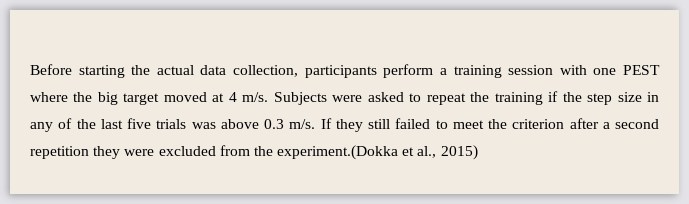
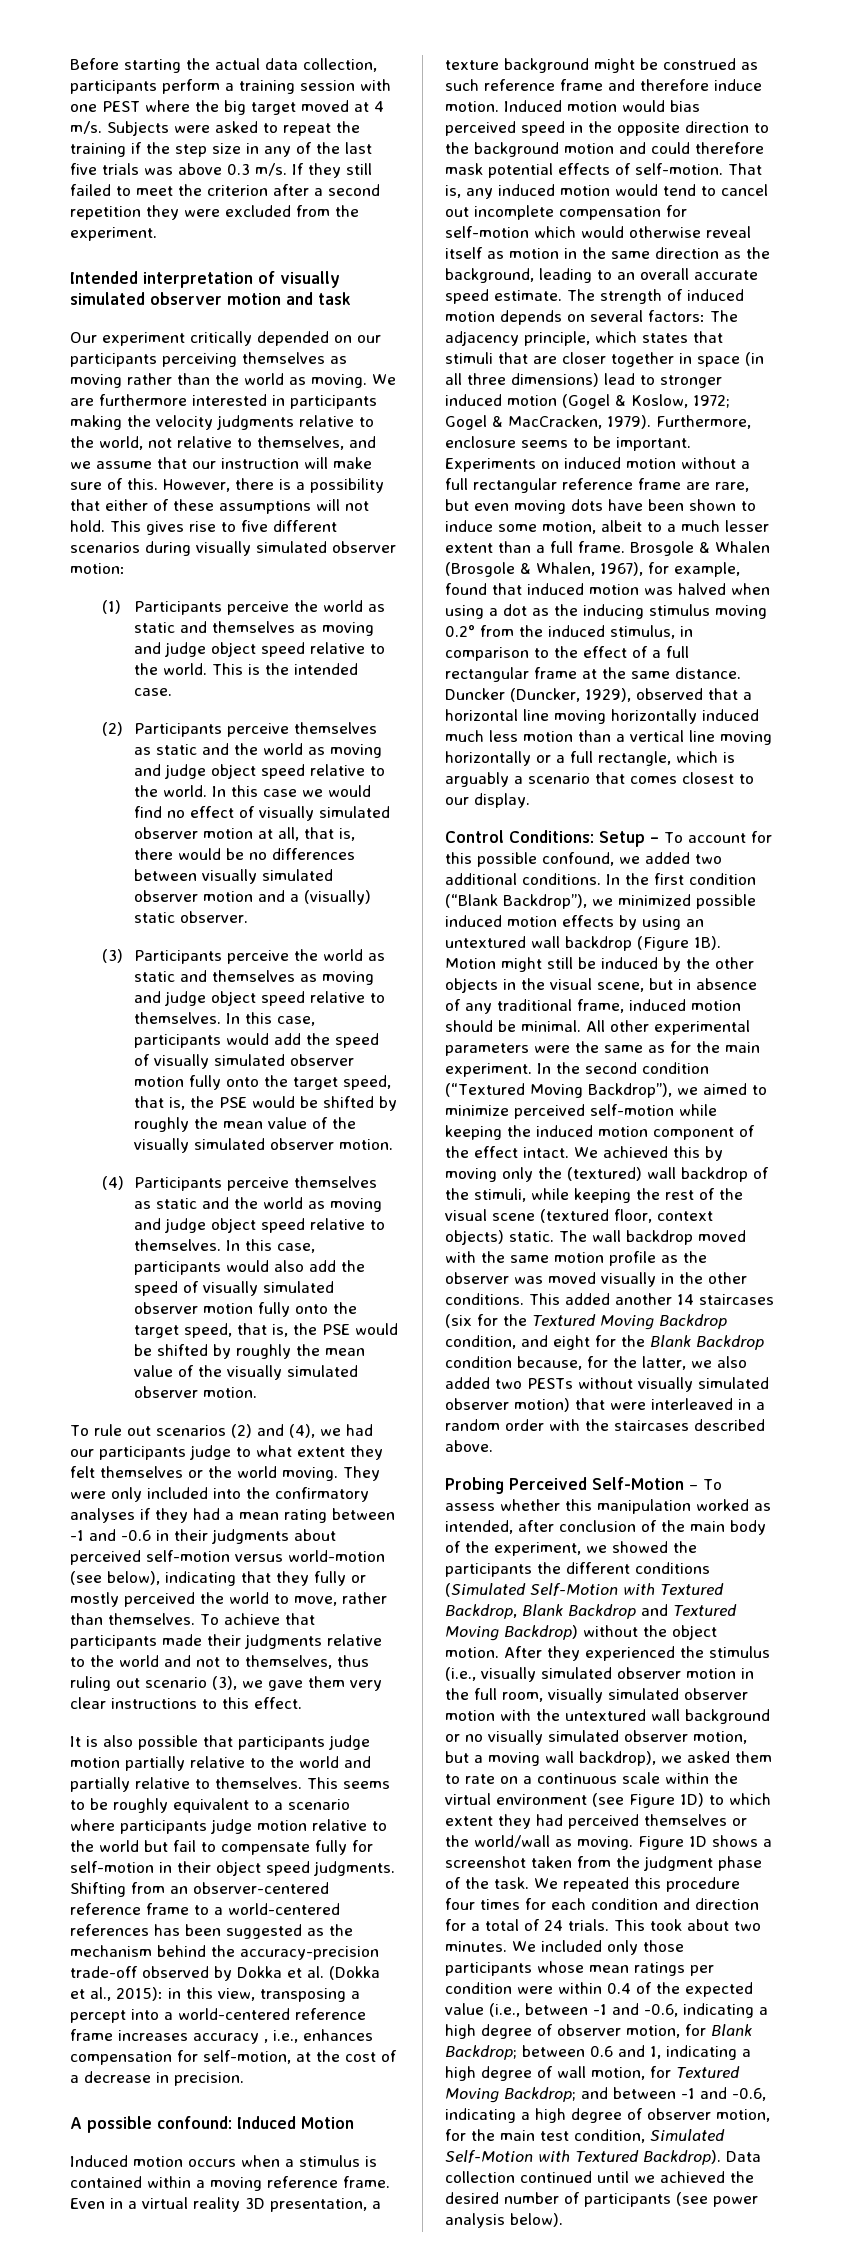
[277,145,478,160] experiment.(Dokka et al., 2015) -> [70,227,157,241] [70,271,340,288] [70,292,351,305] [70,331,381,346] [70,352,347,367] [70,373,396,388] [70,394,377,409] [70,415,374,430] [70,436,376,450] [70,457,372,469] [70,478,384,493] [70,499,369,514] [70,520,337,535] [70,541,396,556] [70,563,125,574] [102,600,386,615] [134,621,375,636] [134,642,386,657] [134,663,359,675] [134,688,173,696] [102,722,378,737] [134,743,383,758] [134,764,386,779] [134,785,372,797] [134,806,391,821] [134,827,356,841] [134,848,356,860] [134,869,334,884] [134,890,372,905] [134,911,249,923] [102,949,386,964] [134,970,375,985] [134,991,386,1006] [134,1012,316,1026] [134,1033,380,1048] [134,1054,355,1069] [134,1075,392,1090] [134,1096,398,1111] [134,1117,357,1132] [134,1138,394,1153] [102,1176,378,1191] [134,1197,383,1212] [134,1218,386,1233] [134,1239,316,1253] [134,1260,366,1275] [134,1281,335,1296] [134,1302,358,1317] [134,1323,399,1338] [134,1344,366,1359] [134,1365,359,1380] [134,1386,258,1398] [70,1424,373,1438] [70,1445,383,1460] [70,1466,380,1481] [70,1487,369,1502] [70,1508,395,1523] [70,1529,336,1544] [70,1550,385,1565] [70,1571,366,1586] [70,1592,387,1607] [70,1613,315,1625] [70,1634,382,1649] [70,1655,369,1669] [70,1676,382,1691] [70,1697,302,1709] [70,1735,370,1750] [70,1756,371,1771] [70,1777,390,1792] [70,1798,350,1813] [70,1819,387,1834] [70,1840,373,1855] [70,1861,395,1876] [70,1882,329,1897] [70,1903,340,1915] [70,1924,353,1939] [70,1945,379,1960] [70,1966,380,1981] [70,1987,360,2002] [70,2008,366,2023] [70,2029,373,2044] [70,2050,397,2065] [70,2071,244,2086] [70,2116,354,2133] [70,2155,377,2167] [70,2176,390,2191] [70,2197,381,2212] [445,58,758,73] [445,79,762,91] [445,100,700,112] [445,121,769,136] [445,142,764,157] [445,163,762,178] [445,184,768,199] [445,205,687,220] [445,226,751,238] [445,247,770,259] [445,268,758,283] [445,289,744,304] [445,310,738,325] [445,331,723,346] [445,352,764,367] [445,373,722,388] [445,394,730,409] [445,415,751,430] [445,436,691,451] [445,457,750,472] [445,478,749,493] [445,499,756,514] [445,520,769,534] [445,541,770,556] [445,562,740,577] [445,583,770,595] [445,604,767,619] [445,625,693,639] [445,646,689,661] [445,667,741,682] [445,688,752,702] [445,709,759,724] [445,730,772,745] [445,751,735,766] [445,772,754,787] [445,793,530,808] [445,830,772,847] [445,852,722,867] [445,873,756,885] [445,894,756,909] [445,915,704,930] [445,936,721,951] [445,957,754,972] [445,978,757,993] [445,999,741,1014] [445,1020,750,1035] [445,1041,760,1056] [445,1062,709,1077] [445,1083,767,1098] [445,1104,717,1119] [445,1125,755,1140] [445,1146,723,1161] [445,1167,769,1182] [445,1188,743,1203] [445,1209,713,1223] [445,1230,746,1245] [445,1251,707,1266] [445,1272,747,1287] [445,1293,774,1305] [445,1314,727,1330] [445,1335,764,1350] [445,1356,747,1370] [445,1377,769,1392] [445,1398,765,1412] [445,1419,765,1431] [445,1440,493,1452] [445,1477,722,1494] [445,1499,771,1514] [445,1520,766,1535] [445,1541,697,1556] [445,1562,710,1577] [445,1583,724,1597] [445,1604,737,1619] [445,1625,717,1641] [445,1646,770,1661] [445,1667,754,1682] [445,1688,748,1703] [445,1709,770,1724] [445,1730,747,1745] [445,1751,772,1766] [445,1772,738,1784] [445,1793,771,1808] [445,1814,747,1829] [445,1835,772,1850] [445,1856,762,1871] [445,1877,740,1892] [445,1898,759,1910] [445,1919,761,1931] [445,1940,684,1955] [445,1961,714,1976] [445,1982,753,1997] [445,2003,768,2018] [445,2024,752,2039] [445,2045,751,2060] [445,2066,740,2081] [445,2087,766,2103] [445,2108,770,2123] [445,2129,725,2143] [445,2150,761,2165] [445,2171,754,2183] [445,2192,758,2207] [445,2213,563,2228] experiment. // Intended interpretation of visually simulated observer motion and task // Our experiment critically depended on our participants perceiving themselves as moving rather than the world as moving. We are furthermore interested in participants making the velocity judgments relative to the world, not relative to themselves, and we assume that our instruction will make sure of this. However, there is a possibility that either of these assumptions will not hold. This gives rise to five different scenarios during visually simulated observer motion: // (1) Participants perceive the world as static and themselves as moving and judge object speed relative to the world. This is the intended case. // (2) Participants perceive themselves as static and the world as moving and judge object speed relative to the world. In this case we would find no effect of visually simulated observer motion at all, that is, there would be no differences between visually simulated observer motion and a (visually) static observer. // (3) Participants perceive the world as static and themselves as moving and judge object speed relative to themselves. In this case, participants would add the speed of visually simulated observer motion fully onto the target speed, that is, the PSE would be shifted by roughly the mean value of the visually simulated observer motion. // (4) Participants perceive themselves as static and the world as moving and judge object speed relative to themselves. In this case, participants would also add the speed of visually simulated observer motion fully onto the target speed, that is, the PSE would be shifted by roughly the mean value of the visually simulated observer motion. // To rule out scenarios (2) and (4), we had our participants judge to what extent they felt themselves or the world moving. They were only included into the confirmatory analyses if they had a mean rating between -1 and -0.6 in their judgments about perceived self-motion versus world-motion (see below), indicating that they fully or mostly perceived the world to move, rather than themselves. To achieve that participants made their judgments relative to the world and not to themselves, thus ruling out scenario (3), we gave them very clear instructions to this effect. // It is also possible that participants judge motion partially relative to the world and partially relative to themselves. This seems to be roughly equivalent to a scenario where participants judge motion relative to the world but fail to compensate fully for self-motion in their object speed judgments. Shifting from an observer-centered reference frame to a world-centered references has been suggested as the mechanism behind the accuracy-precision trade-off observed by Dokka et al. (Dokka et al., 2015): in this view, transposing a percept into a world-centered reference frame increases accuracy , i.e., enhances compensation for self-motion, at the cost of a decrease in precision. // A possible confound: Induced Motion // Induced motion occurs when a stimulus is contained within a moving reference frame. Even in a virtual reality 3D presentation, a texture background might be construed as such reference frame and therefore induce motion. Induced motion would bias perceived speed in the opposite direction to the background motion and could therefore mask potential effects of self-motion. That is, any induced motion would tend to cancel out incomplete compensation for self-motion which would otherwise reveal itself as motion in the same direction as the background, leading to an overall accurate speed estimate. The strength of induced motion depends on several factors: The adjacency principle, which states that stimuli that are closer together in space (in all three dimensions) lead to stronger induced motion (Gogel & Koslow, 1972; Gogel & MacCracken, 1979). Furthermore, enclosure seems to be important. Experiments on induced motion without a full rectangular reference frame are rare, but even moving dots have been shown to induce some motion, albeit to a much lesser extent than a full frame. Brosgole & Whalen (Brosgole & Whalen, 1967), for example, found that induced motion was halved when using a dot as the inducing stimulus moving 0.2° from the induced stimulus, in comparison to the effect of a full rectangular frame at the same distance. Duncker (Duncker, 1929), observed that a horizontal line moving horizontally induced much less motion than a vertical line moving horizontally or a full rectangle, which is arguably a scenario that comes closest to our display. // Control Conditions: Setup – To account for this possible confound, we added two additional conditions. In the first condition (“Blank Backdrop”), we minimized possible induced motion effects by using an untextured wall backdrop (Figure 1B). Motion might still be induced by the other objects in the visual scene, but in absence of any traditional frame, induced motion should be minimal. All other experimental parameters were the same as for the main experiment. In the second condition (“Textured Moving Backdrop”), we aimed to minimize perceived self-motion while keeping the induced motion component of the effect intact. We achieved this by moving only the (textured) wall backdrop of the stimuli, while keeping the rest of the visual scene (textured floor, context objects) static. The wall backdrop moved with the same motion profile as the observer was moved visually in the other conditions. This added another 14 staircases (six for the Textured Moving Backdrop condition, and eight for the Blank Backdrop condition because, for the latter, we also added two PESTs without visually simulated observer motion) that were interleaved in a random order with the staircases described above. // Probing Perceived Self-Motion – To assess whether this manipulation worked as intended, after conclusion of the main body of the experiment, we showed the participants the different conditions (Simulated Self-Motion with Textured Backdrop, Blank Backdrop and Textured Moving Backdrop) without the object motion. After they experienced the stimulus (i.e., visually simulated observer motion in the full room, visually simulated observer motion with the untextured wall background or no visually simulated observer motion, but a moving wall backdrop), we asked them to rate on a continuous scale within the virtual environment (see Figure 1D) to which extent they had perceived themselves or the world/wall as moving. Figure 1D shows a screenshot taken from the judgment phase of the task. We repeated this procedure four times for each condition and direction for a total of 24 trials. This took about two minutes. We included only those participants whose mean ratings per condition were within 0.4 of the expected value (i.e., between -1 and -0.6, indicating a high degree of observer motion, for Blank Backdrop; between 0.6 and 1, indicating a high degree of wall motion, for Textured Moving Backdrop; and between -1 and -0.6, indicating a high degree of observer motion, for the main test condition, Simulated Self-Motion with Textured Backdrop). Data collection continued until we achieved the desired number of participants (see power analysis below).

